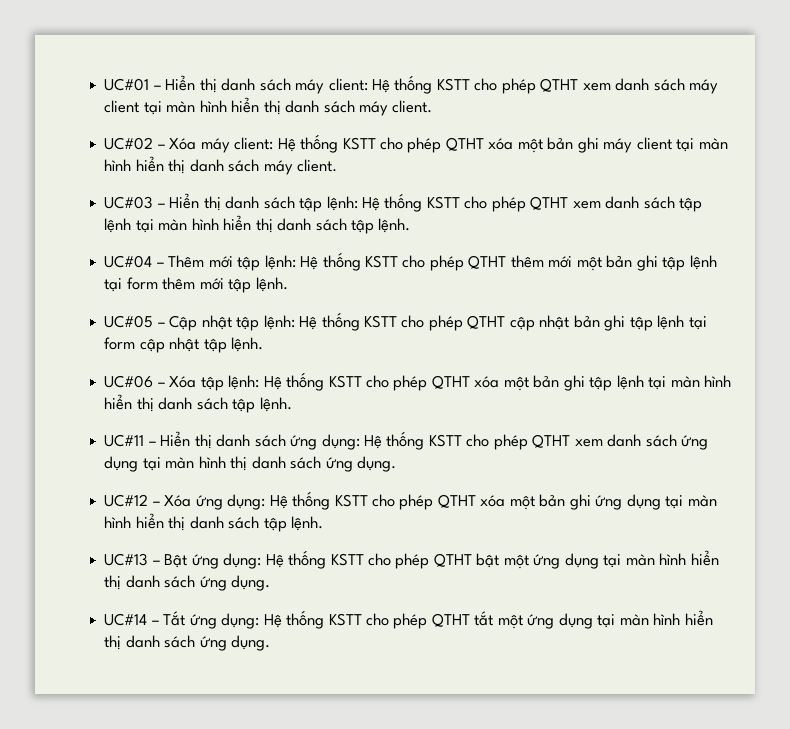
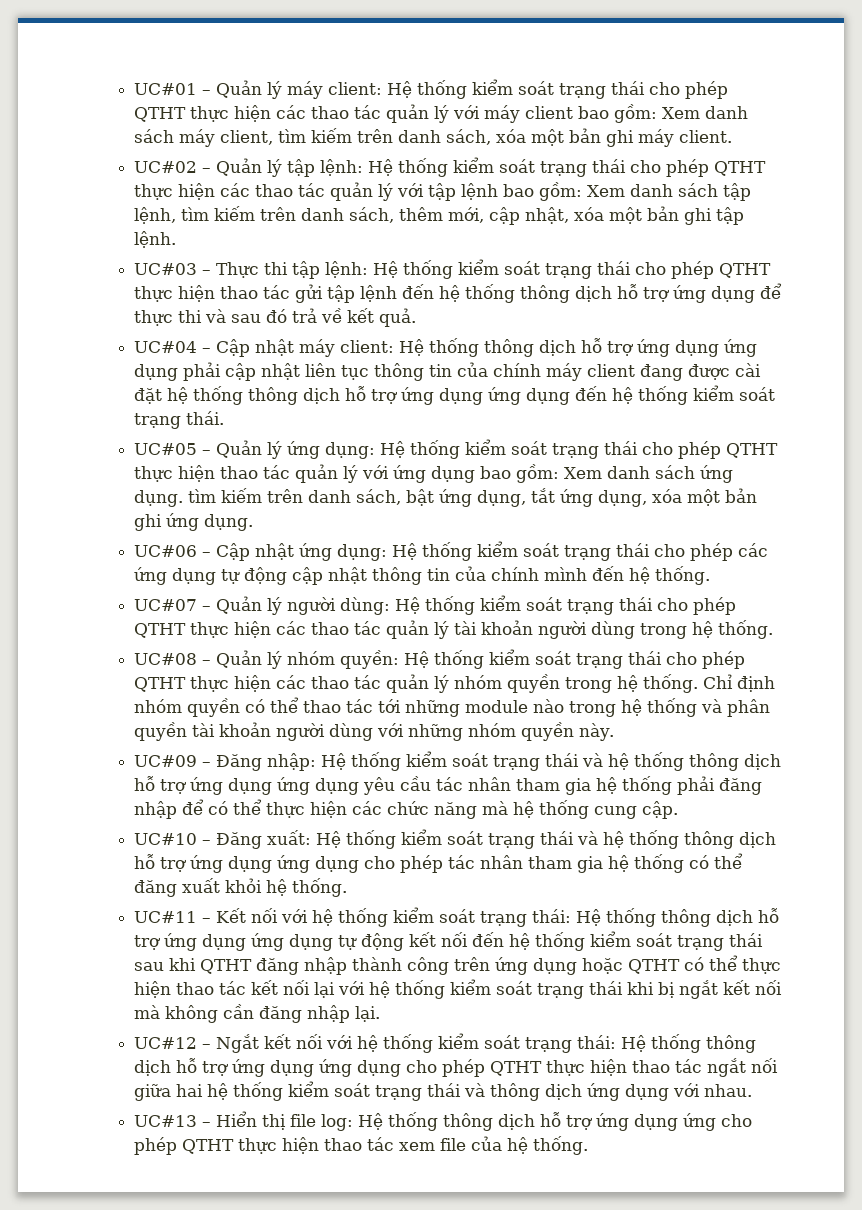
[165,75,719,94] [104,97,433,116] [104,134,728,153] [104,156,338,175] [104,193,703,212] [104,215,411,234] [104,252,717,271] [104,277,288,293] [104,312,707,331] [104,337,264,353] [104,372,470,391] Hiển thị danh sách máy client: Hệ thống KSTT cho phép QTHT xem danh sách máy client tại màn hình hiển thị danh sách máy client. // UC#02 – Xóa máy client: Hệ thống KSTT cho phép QTHT xóa một bản ghi máy client tại màn hình hiển thị danh sách máy client. // UC#03 – Hiển thị danh sách tập lệnh: Hệ thống KSTT cho phép QTHT xem danh sách tập lệnh tại màn hình hiển thị danh sách tập lệnh. // UC#04 – Thêm mới tập lệnh: Hệ thống KSTT cho phép QTHT thêm mới một bản ghi tập lệnh tại form thêm mới tập lệnh. // UC#05 – Cập nhật tập lệnh: Hệ thống KSTT cho phép QTHT cập nhật bản ghi tập lệnh tại form cập nhật tập lệnh. // UC#06 – Xóa tập lệnh: Hệ thống KSTT cho phép QTHT -> [215,79,728,99] [133,104,748,123] [133,128,732,147] [133,157,766,177] [133,182,751,201] [133,206,569,225] Quản lý máy client: Hệ thống kiểm soát trạng thái cho phép QTHT thực hiện các thao tác quản lý với máy client bao gồm: Xem danh sách máy client, tìm kiếm trên danh sách, xóa một bản ghi máy client. // UC#02 – Quản lý tập lệnh: Hệ thống kiểm soát trạng thái cho phép QTHT thực hiện các thao tác quản lý với tập lệnh bao gồm: Xem danh sách tập lệnh, tìm kiếm trên danh sách, thêm mới, cập nhật,
[616,375,732,390] [104,394,292,413] [104,431,709,450] [104,456,397,472] [104,491,476,510] lệnh tại màn hình hiển thị danh sách tập lệnh. // UC#11 – Hiển thị danh sách ứng dụng: Hệ thống KSTT cho phép QTHT xem danh sách ứng dụng tại màn hình thị danh sách ứng dụng. // UC#12 – Xóa ứng dụng: Hệ thống KSTT cho phép QTHT -> [133,231,176,248] [133,259,771,279] [133,283,782,303] [133,308,416,327] [133,338,757,357] [133,362,761,381] [133,385,775,405] [133,411,224,429] [133,439,778,459] [133,464,733,483] [133,488,647,507] lệnh. // UC#03 – Thực thi tập lệnh: Hệ thống kiểm soát trạng thái cho phép QTHT thực hiện thao tác gửi tập lệnh đến hệ thống thông dịch hỗ trợ ứng dụng để thực thi và sau đó trả về kết quả. // UC#04 – Cập nhật máy client: Hệ thống thông dịch hỗ trợ ứng dụng ứng dụng phải cập nhật liên tục thông tin của chính máy client đang được cài đặt hệ thống thông dịch hỗ trợ ứng dụng ứng dụng đến hệ thống kiểm soát trạng thái. // UC#05 – Quản lý ứng dụng: Hệ thống kiểm soát trạng thái cho phép QTHT thực hiện thao tác quản lý với ứng dụng bao gồm: Xem danh sách ứng dụng. tìm kiếm trên danh sách, bật ứng dụng, tắt ứng dụng,
[626,494,717,510] [104,513,324,532] [104,550,719,569] [104,575,271,591] [104,610,713,629] [104,635,271,651] dụng tại màn hình hiển thị danh sách tập lệnh. // UC#13 – Bật ứng dụng: Hệ thống KSTT cho phép QTHT bật một ứng dụng tại màn hình hiển thị danh sách ứng dụng. // UC#14 – Tắt ứng dụng: Hệ thống KSTT cho phép QTHT tắt một ứng dụng tại màn hình hiển thị danh sách ứng dụng. -> [203,514,253,531] [133,541,768,561] [133,566,710,585] [133,595,736,615] [133,620,773,639] [133,649,745,669] [133,674,775,693] [133,697,770,717] [133,722,615,741] [133,751,781,771] [133,776,762,795] [133,799,678,819] [133,829,776,849] [133,853,743,873] [133,878,347,897] [133,907,779,927] [133,931,763,951] [133,955,781,975] [133,979,782,999] [133,1004,380,1023] [133,1033,756,1053] [133,1058,778,1077] [133,1081,752,1101] [133,1111,752,1131] [133,1136,588,1155] dụng. // UC#06 – Cập nhật ứng dụng: Hệ thống kiểm soát trạng thái cho phép các ứng dụng tự động cập nhật thông tin của chính mình đến hệ thống. // UC#07 – Quản lý người dùng: Hệ thống kiểm soát trạng thái cho phép QTHT thực hiện các thao tác quản lý tài khoản người dùng trong hệ thống. // UC#08 – Quản lý nhóm quyền: Hệ thống kiểm soát trạng thái cho phép QTHT thực hiện các thao tác quản lý nhóm quyền trong hệ thống. Chỉ định nhóm quyền có thể thao tác tới những module nào trong hệ thống và phân quyền tài khoản người dùng với những nhóm quyền này. // UC#09 – Đăng nhập: Hệ thống kiểm soát trạng thái và hệ thống thông dịch hỗ trợ ứng dụng ứng dụng yêu cầu tác nhân tham gia hệ thống phải đăng nhập để có thể thực hiện các chức năng mà hệ thống cung cập. // UC#10 – Đăng xuất: Hệ thống kiểm soát trạng thái và hệ thống thông dịch hỗ trợ ứng dụng ứng dụng cho phép tác nhân tham gia hệ thống có thể đăng xuất khỏi hệ thống. // UC#11 – Kết nối với hệ thống kiểm soát trạng thái: Hệ thống thông dịch hỗ trợ ứng dụng ứng dụng tự động kết nối đến hệ thống kiểm soát trạng thái sau khi QTHT đăng nhập thành công trên ứng dụng hoặc QTHT có thể thực hiện thao tác kết nối lại với hệ thống kiểm soát trạng thái khi bị ngắt kết nối mà không cần đăng nhập lại. // UC#12 – Ngắt kết nối với hệ thống kiểm soát trạng thái: Hệ thống thông dịch hỗ trợ ứng dụng ứng dụng cho phép QTHT thực hiện thao tác ngắt nối giữa hai hệ thống kiểm soát trạng thái và thông dịch ứng dụng với nhau. // UC#13 – Hiển thị file log: Hệ thống thông dịch hỗ trợ ứng dụng ứng cho phép QTHT thực hiện thao tác xem file của hệ thống.

